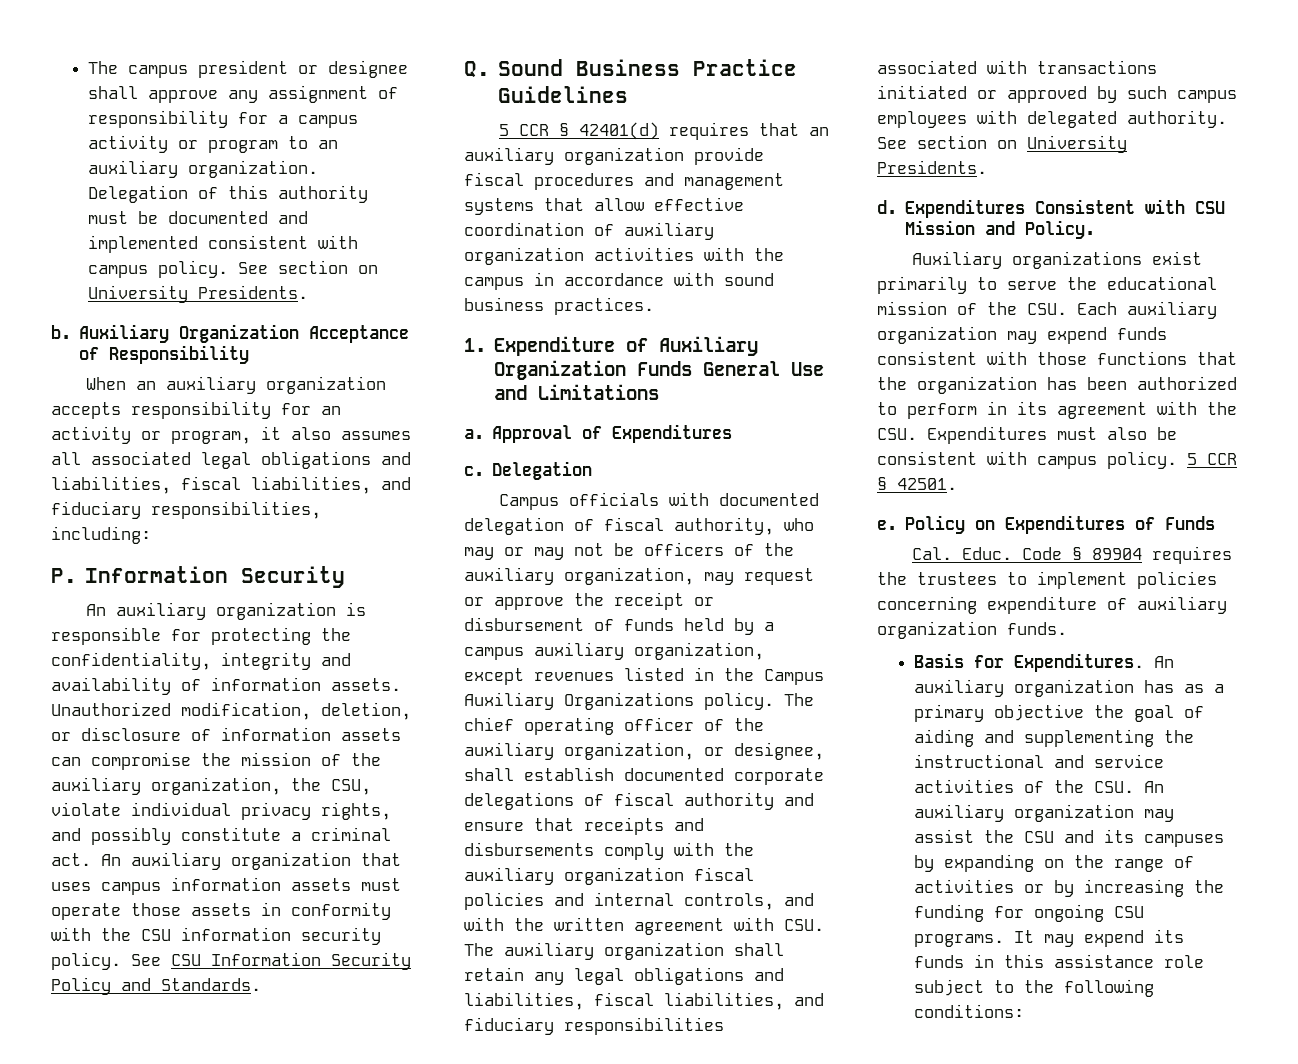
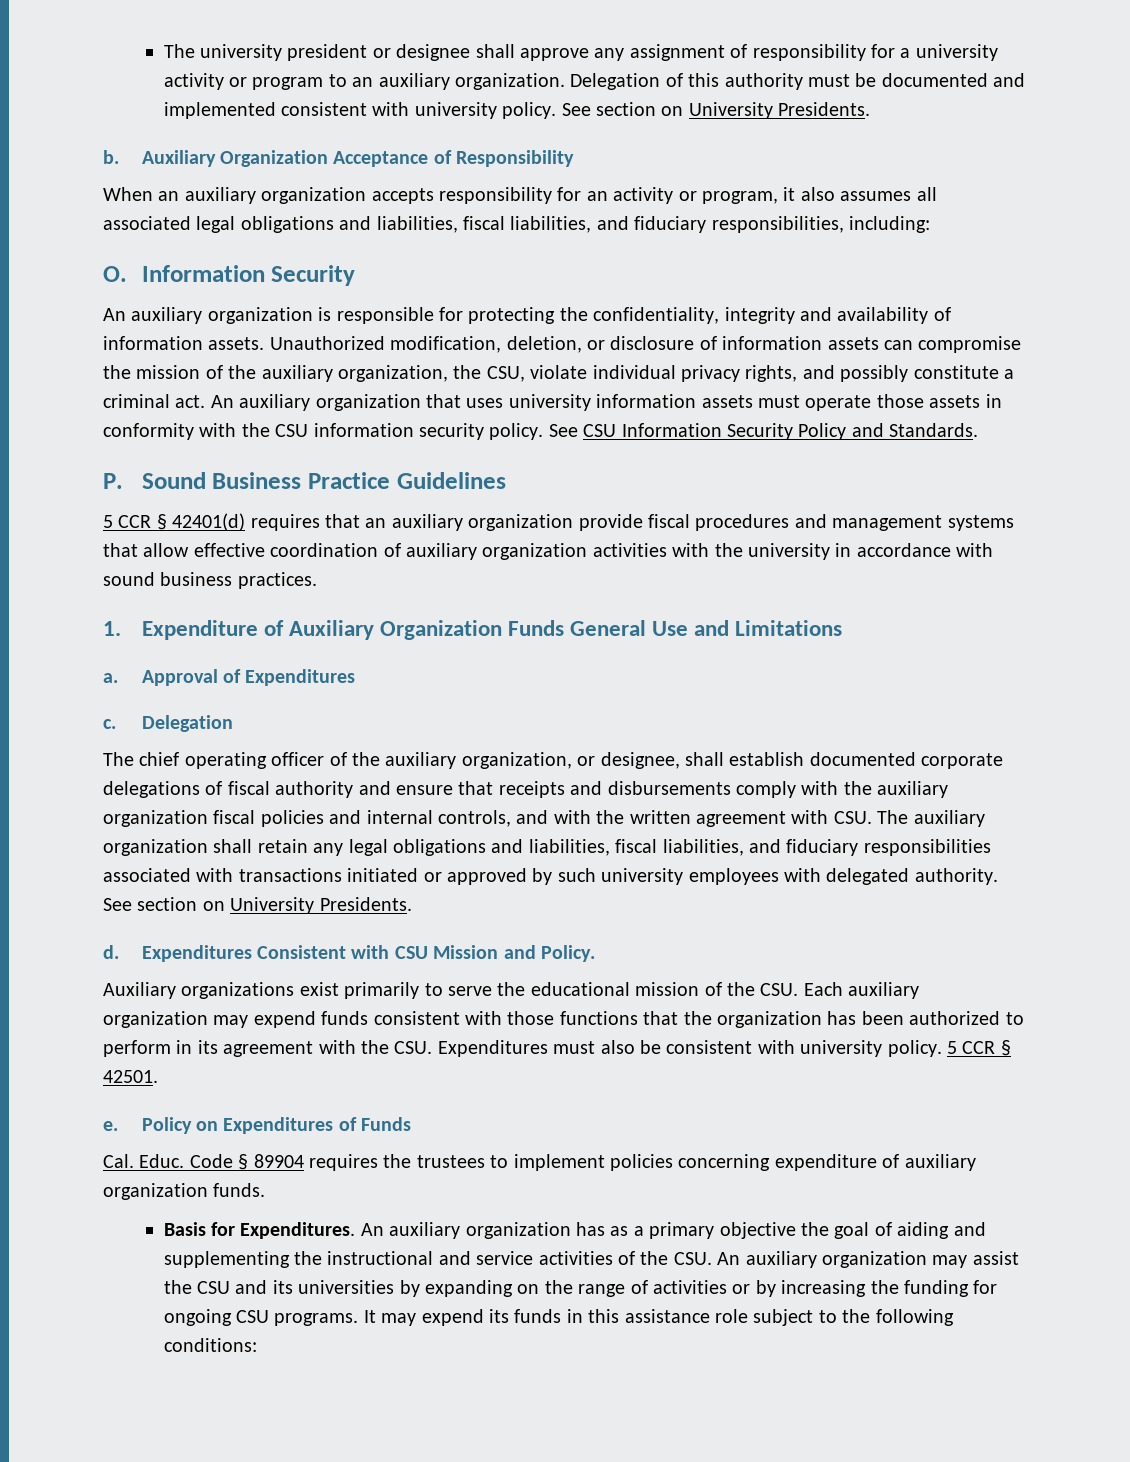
[87,61,188,78] The campus -> [163,44,282,61] The university
[297,115,358,128] campus -> [915,44,998,61] university
[87,265,148,278] campus -> [414,102,497,119] university
[51,568,77,583] P. -> [103,266,127,282] O.
[101,882,161,895] campus -> [508,394,591,411] university
[464,61,490,78] Q. -> [103,473,123,489] P.
[464,277,524,290] campus -> [747,543,830,560] university
[499,492,820,510] [464,517,814,535] [464,542,794,560] [464,567,814,585] [464,592,714,610] [464,617,774,635] [464,642,764,660] [464,667,824,685] [464,692,774,710] Campus officials with documented delegation of fiscal authority, who may or may not be officers of the auxiliary organization, may request or approve the receipt or disbursement of funds held by a campus auxiliary organization, except revenues listed in the Campus Auxiliary Organizations policy. -> (233, 723) none
[1177,90,1237,103] campus -> [601,868,684,885] university
[1037,456,1097,469] campus -> [800,1040,883,1057] university
[1143,834,1224,847] campuses -> [298,1280,395,1294] universities

